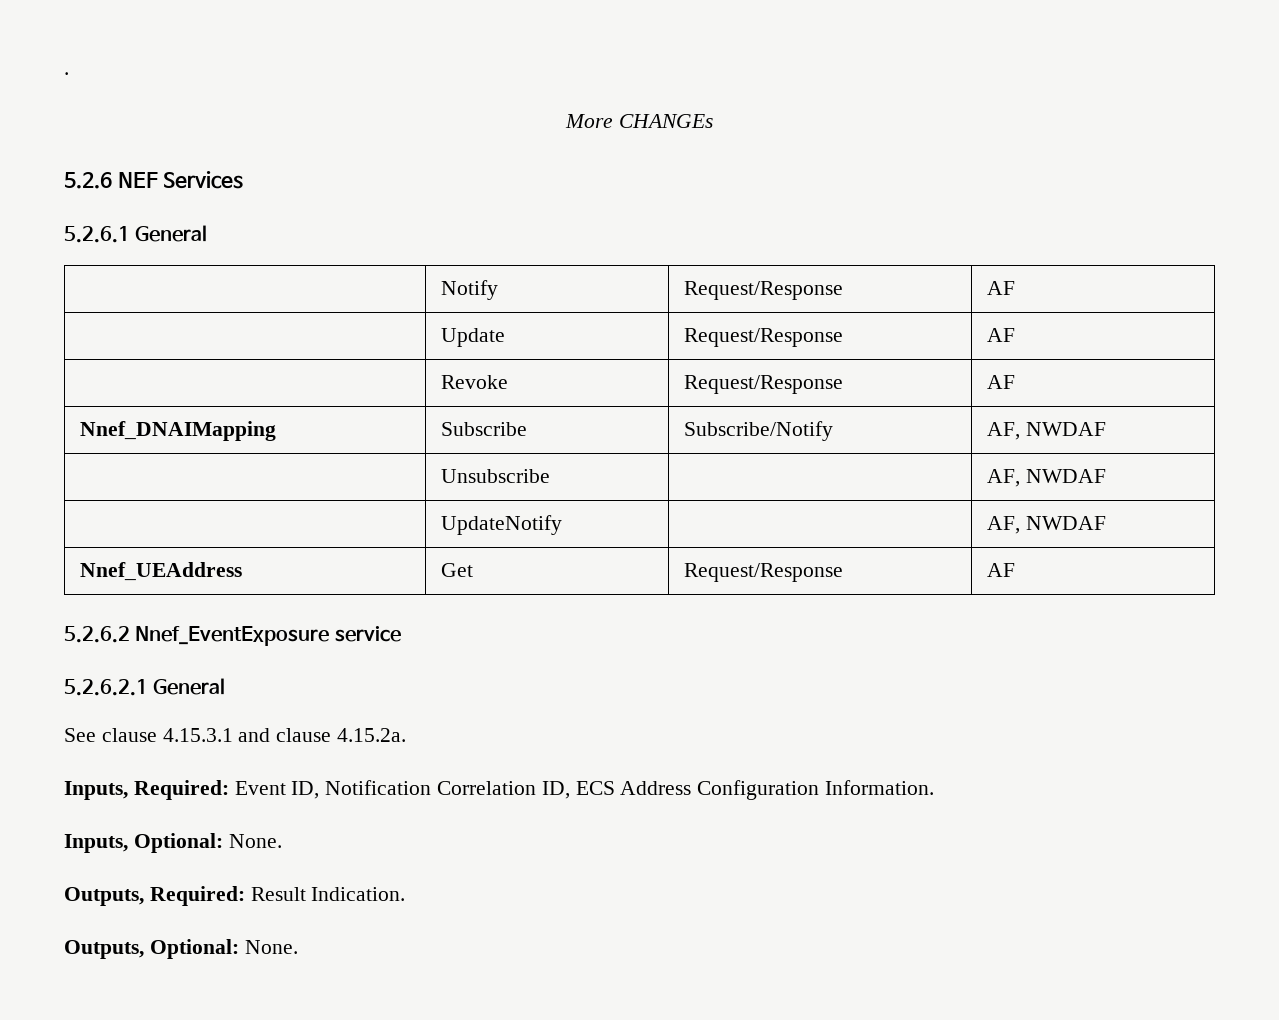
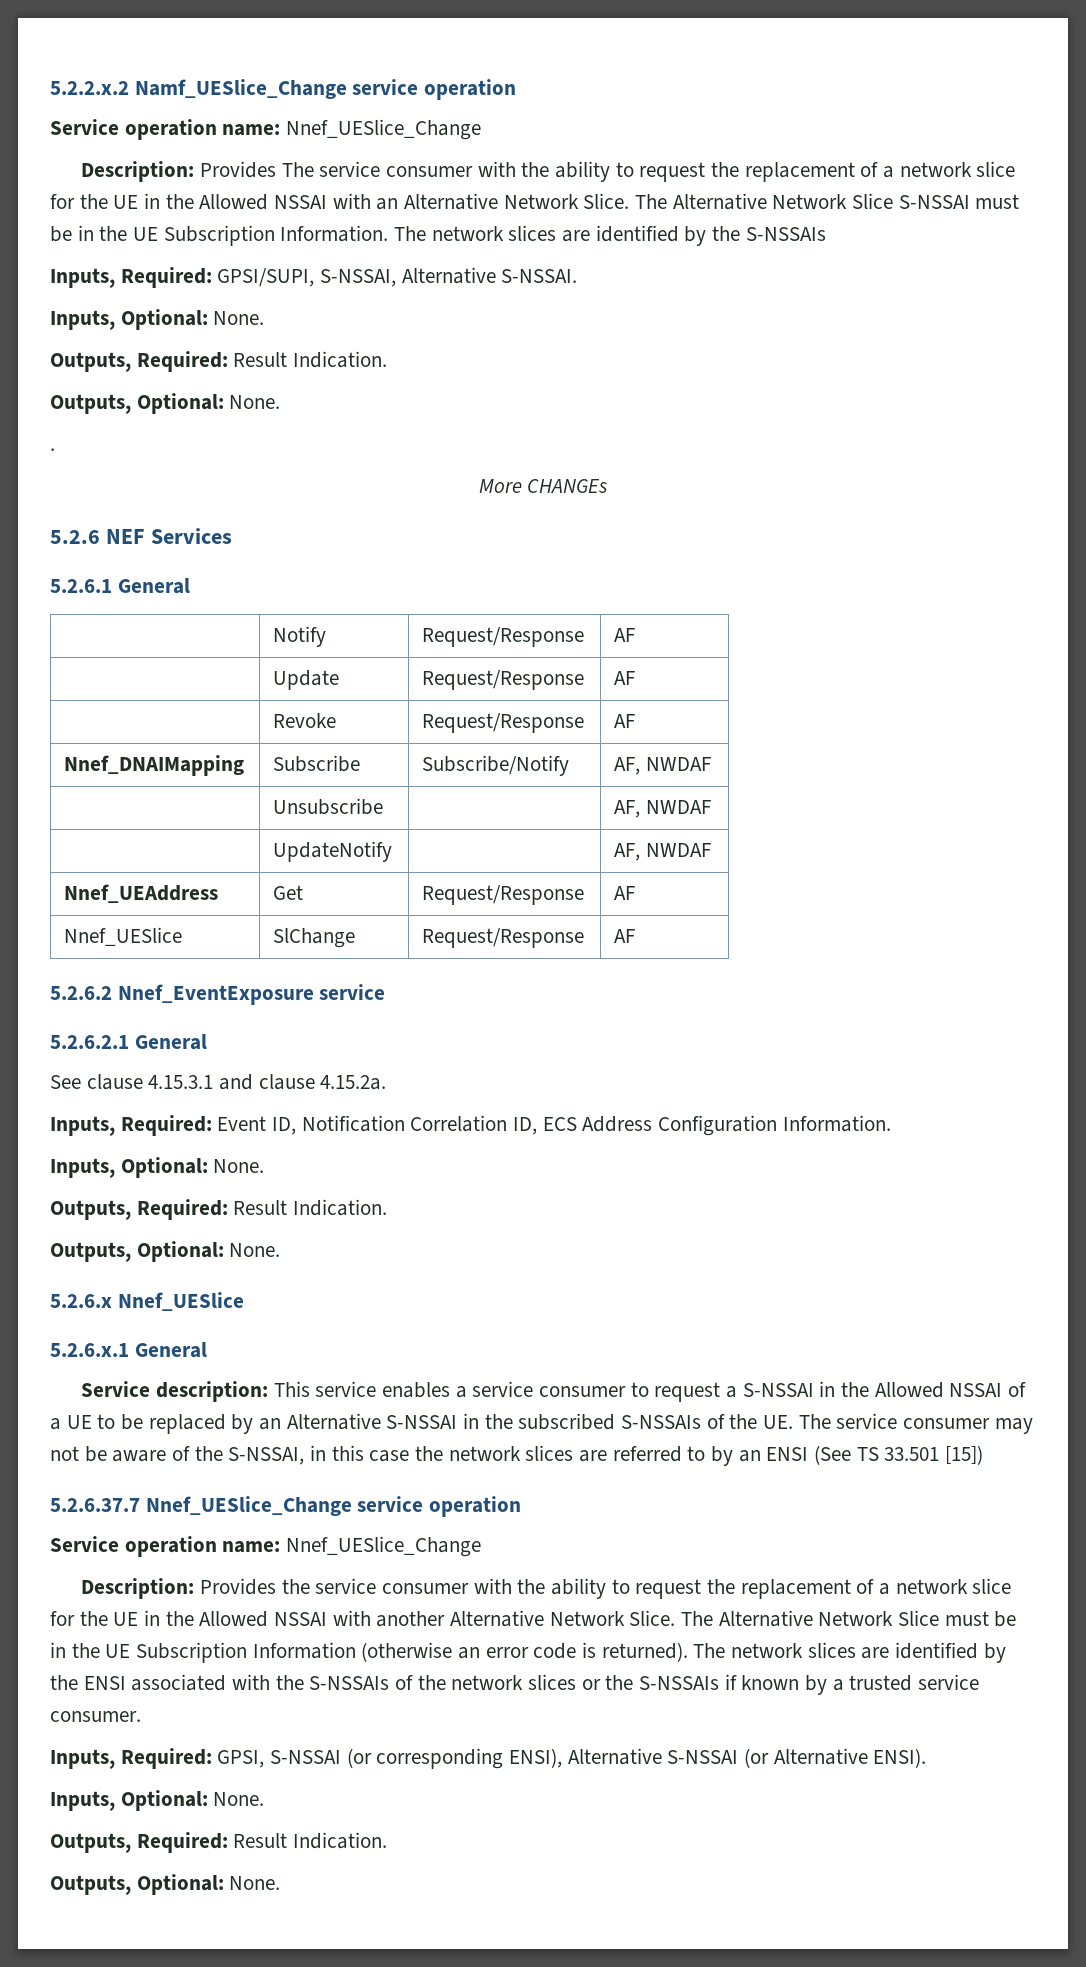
(64, 73) none -> [50,79,517,100] [50,119,482,140] [81,161,1016,182] [50,193,1020,210] [50,225,826,246] [50,267,578,288] [50,309,265,330] [50,351,388,372] [50,393,281,414] 5.2.2.x.2 Namf_UESlice_Change service operation // Service operation name: Nnef_UESlice_Change // Description: Provides The service consumer with the ability to request the replacement of a network slice for the UE in the Allowed NSSAI with an Alternative Network Slice. The Alternative Network Slice S-NSSAI must be in the UE Subscription Information. The network slices are identified by the S-NSSAIs // Inputs, Required: GPSI/SUPI, S-NSSAI, Alternative S-NSSAI. // Inputs, Optional: None. // Outputs, Required: Result Indication. // Outputs, Optional: None. //
(1016, 570) none -> [64,927,183,946] [273,928,356,948] [422,928,585,948] [614,929,636,943] // Nnef_UESlice | SlChange | Request/Response | AF
(298, 947) none -> [50,1292,244,1311] [50,1342,207,1358] [81,1381,1027,1402] [50,1413,1033,1434] [50,1445,984,1466] [50,1496,522,1517] [50,1536,482,1557] [81,1578,1012,1599] [50,1610,1017,1627] [50,1642,1006,1663] [50,1674,980,1695] [50,1711,141,1722] [50,1748,927,1769] [50,1790,265,1811] [50,1832,388,1853] [50,1874,281,1895] // 5.2.6.x Nnef_UESlice // 5.2.6.x.1 General // Service description: This service enables a service consumer to request a S-NSSAI in the Allowed NSSAI of a UE to be replaced by an Alternative S-NSSAI in the subscribed S-NSSAIs of the UE. The service consumer may not be aware of the S-NSSAI, in this case the network slices are referred to by an ENSI (See TS 33.501 [15]) // 5.2.6.37.7 Nnef_UESlice_Change service operation // Service operation name: Nnef_UESlice_Change // Description: Provides the service consumer with the ability to request the replacement of a network slice for the UE in the Allowed NSSAI with another Alternative Network Slice. The Alternative Network Slice must be in the UE Subscription Information (otherwise an error code is returned). The network slices are identified by the ENSI associated with the S-NSSAIs of the network slices or the S-NSSAIs if known by a trusted service consumer. // Inputs, Required: GPSI, S-NSSAI (or corresponding ENSI), Alternative S-NSSAI (or Alternative ENSI). // Inputs, Optional: None. // Outputs, Required: Result Indication. // Outputs, Optional: None.

